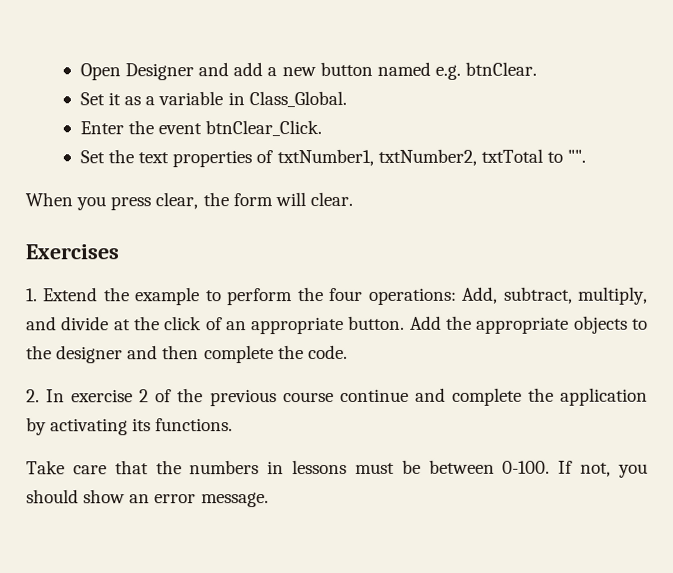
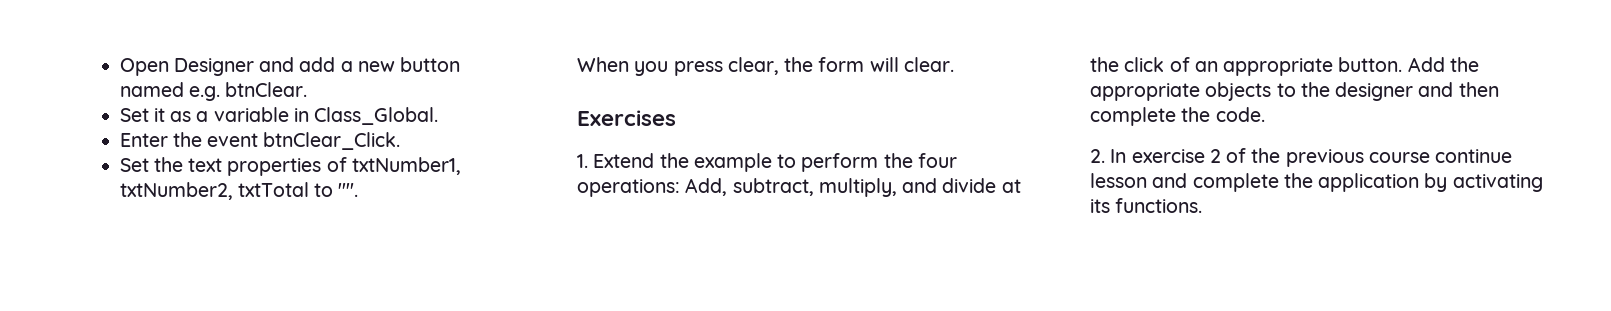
(409, 395) none -> [1090,173,1147,188] lesson
[26,459,648,478] [26,489,269,508] // Take care that the numbers in lessons must be between 0-100. If not, you should show an error message. -> (1203, 205) none

